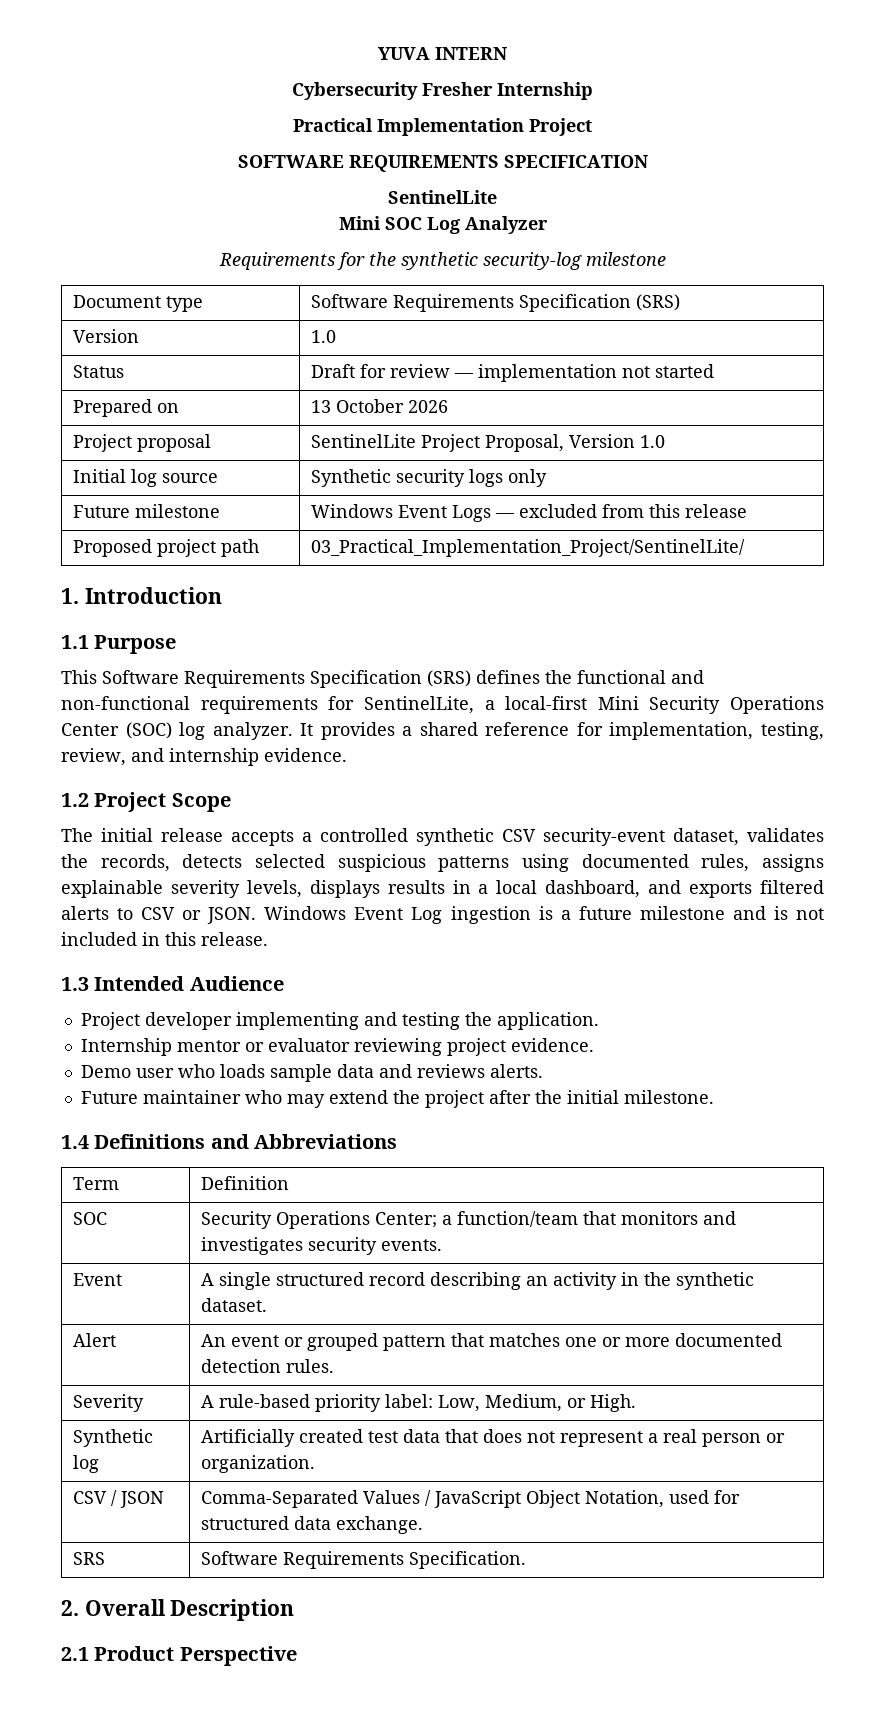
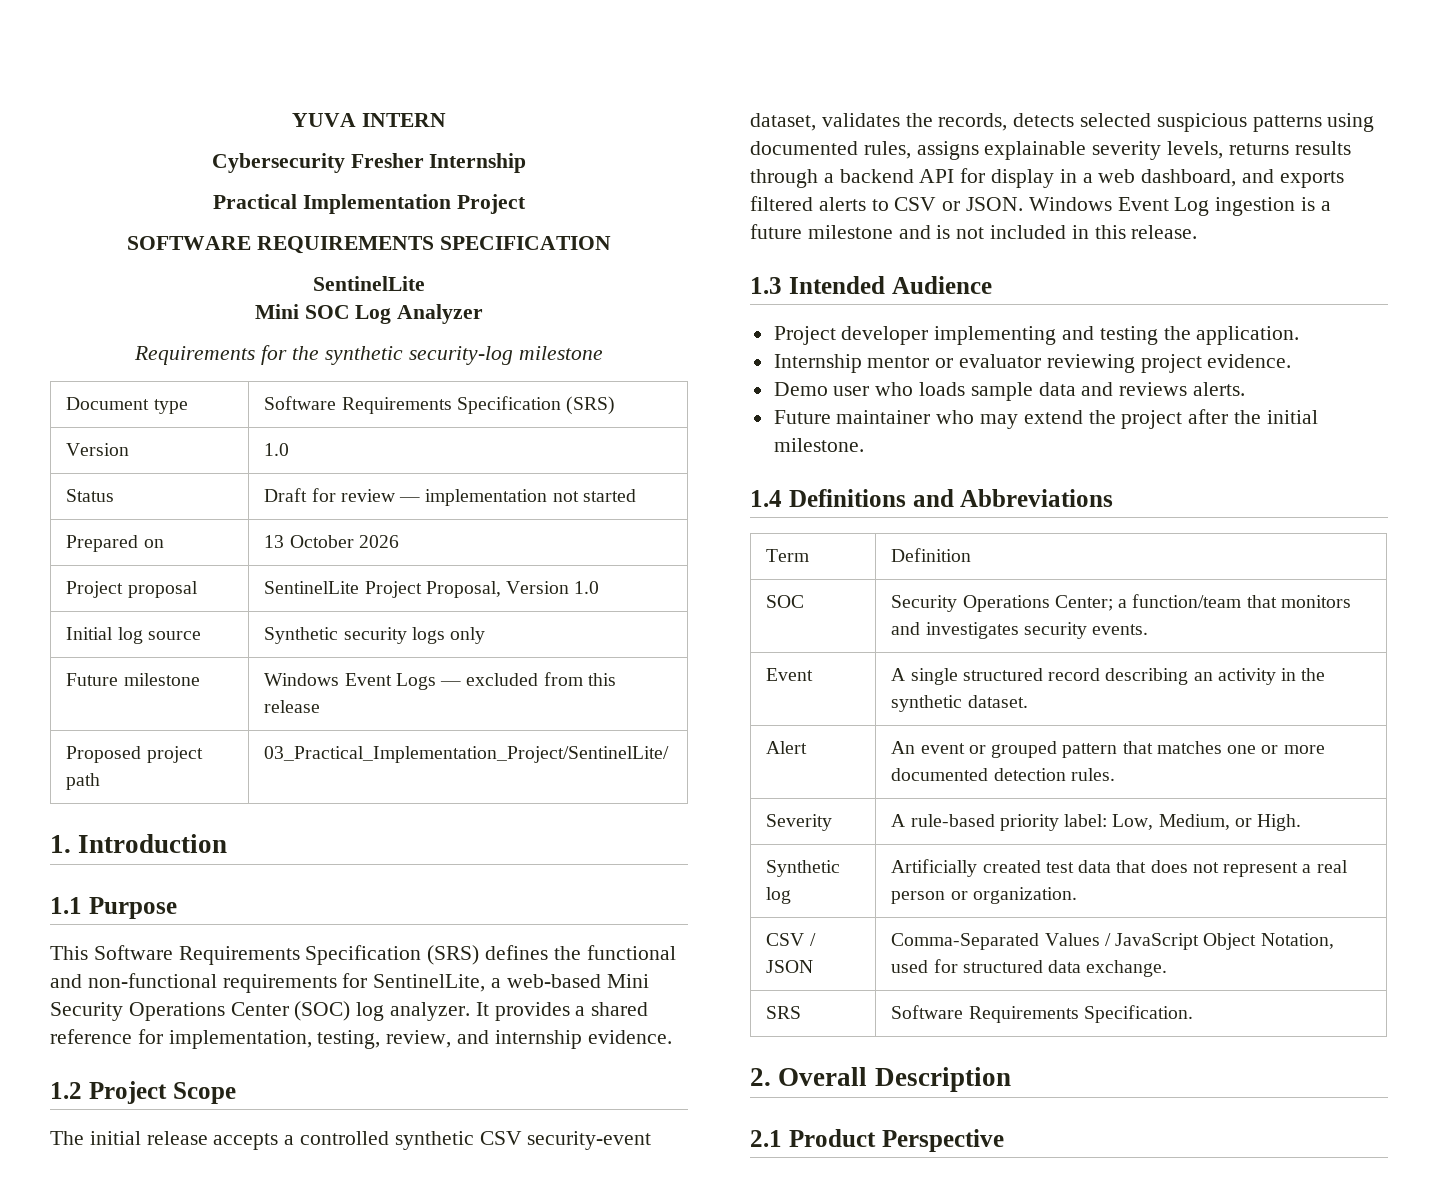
[505,696,588,710] local-first -> [506,974,601,988] web-based
[309,880,445,898] displays results -> [1228,141,1351,155] [750,168,1055,188] returns results through a backend API for display
[496,880,538,894] local -> [1098,169,1136,183] web

